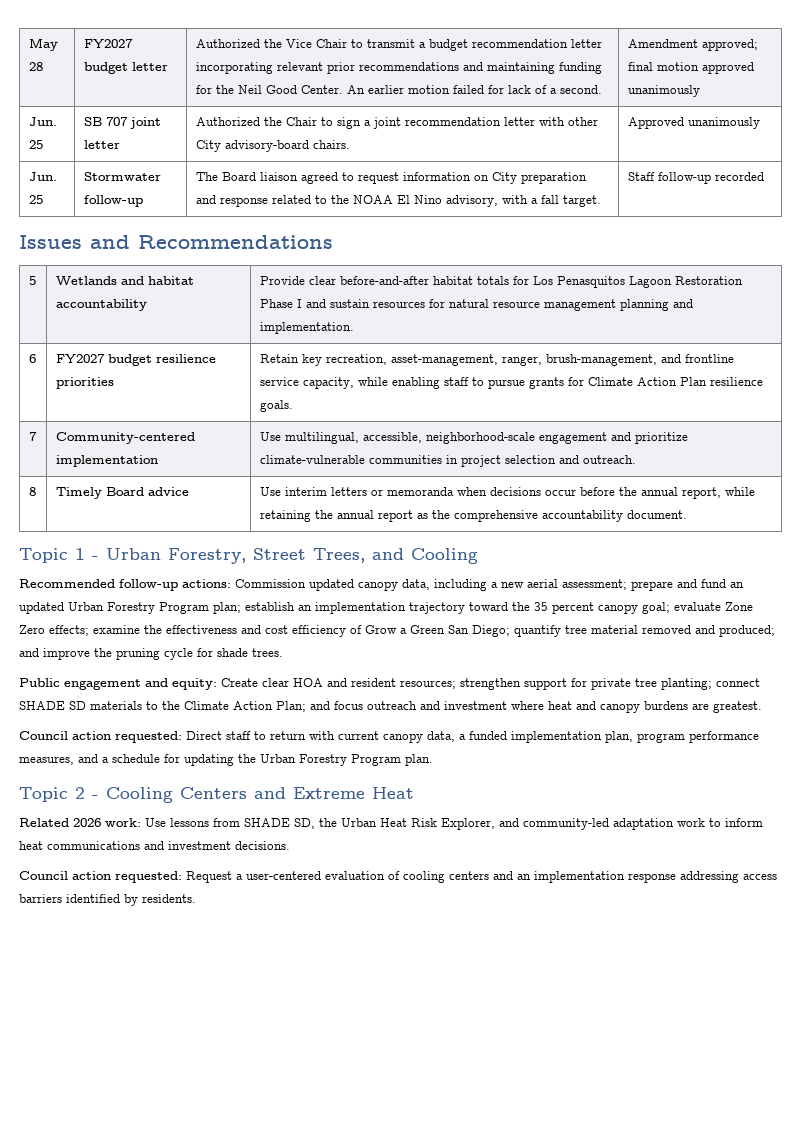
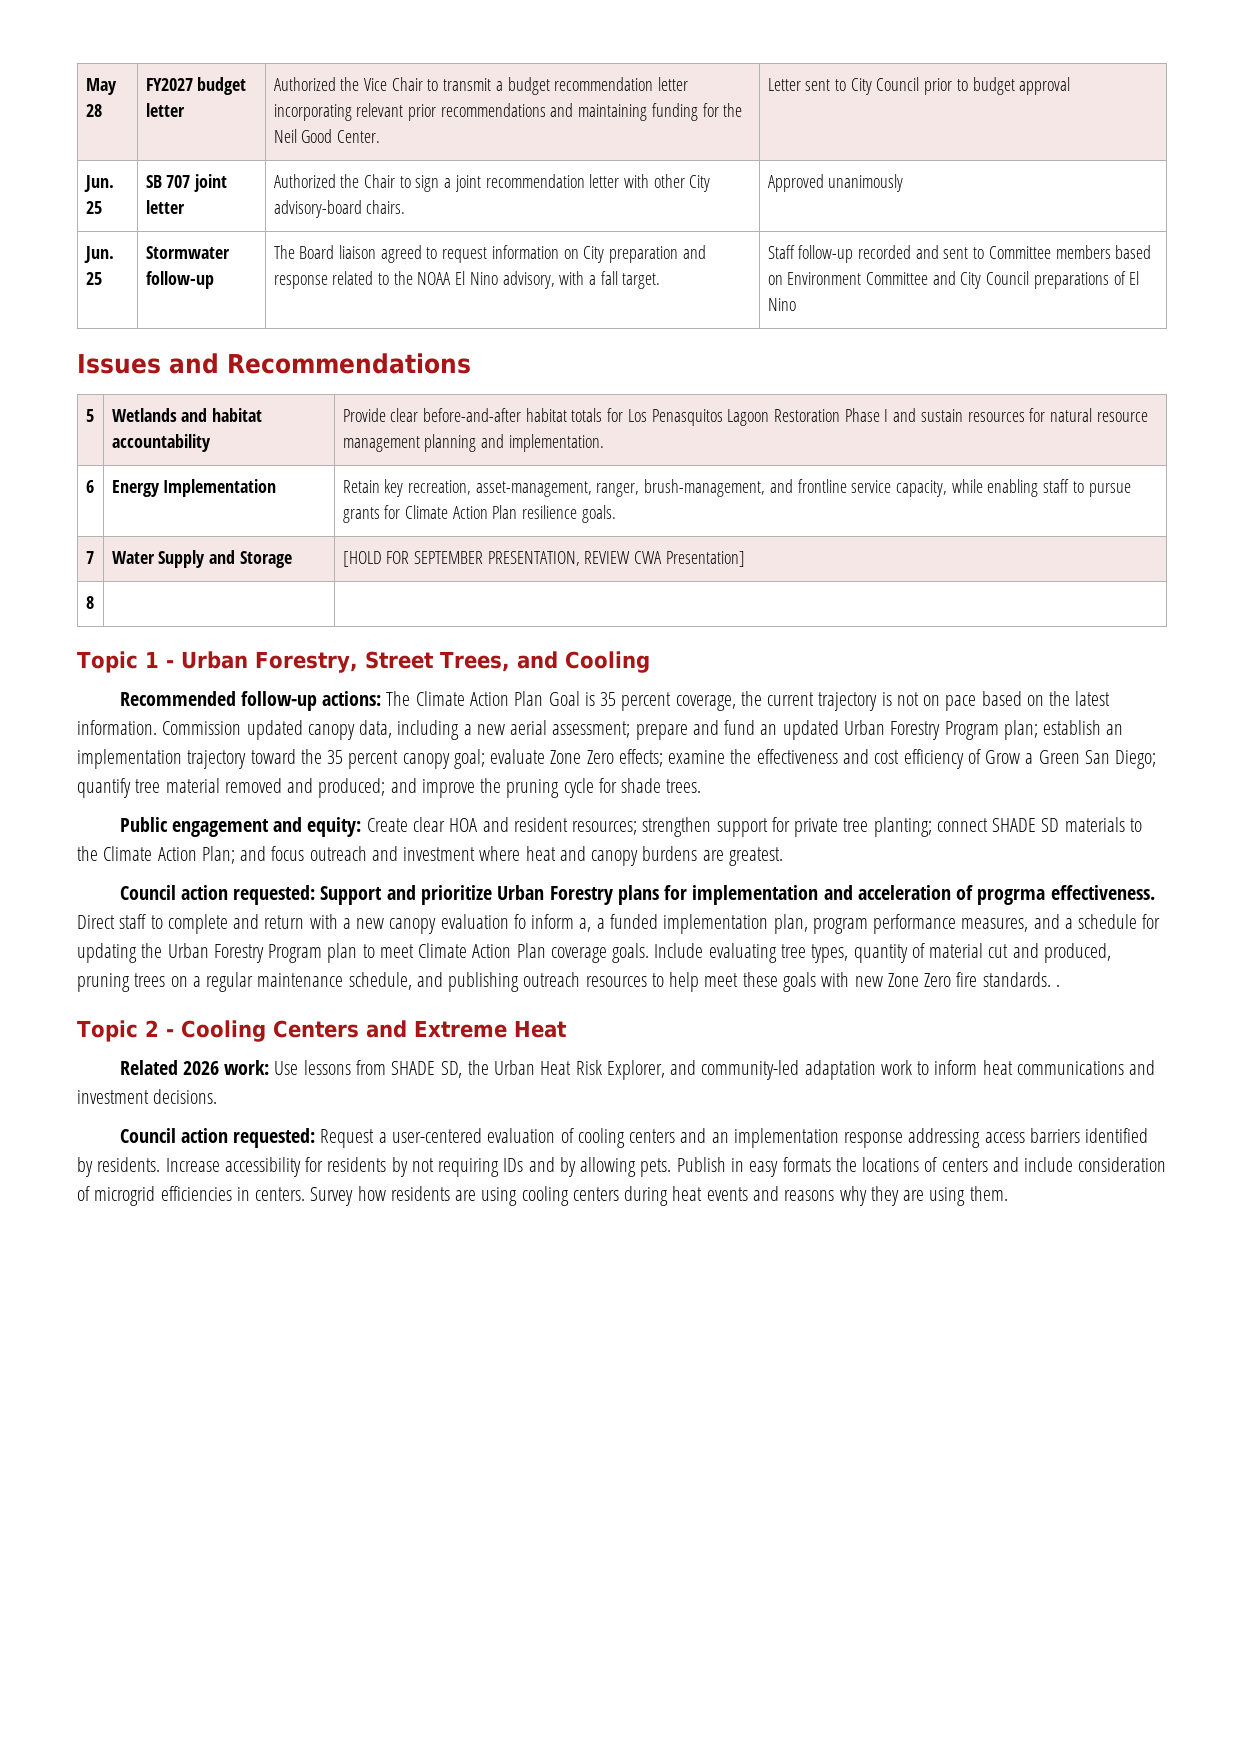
[346,85,602,94] [627,39,758,51] [627,62,754,74] [627,85,700,97] An earlier motion failed for lack of a second. | Amendment approved; final motion approved unanimously -> [767,77,1071,95] | Letter sent to City Council prior to budget approval
(764, 176) none -> [915,245,1152,259] [767,271,1140,289] [767,298,796,311] and sent to Committee members based on Environment Committee and City Council preparations of El Nino
[55,354,216,366] [55,377,114,389] FY2027 budget resilience priorities -> [111,479,277,497] Energy Implementation
[55,432,195,444] [55,455,158,467] [259,432,688,444] [259,455,636,467] [28,487,36,496] [55,487,189,499] [259,487,755,499] [259,510,687,522] Community-centered implementation | Use multilingual, accessible, neighborhood-scale engagement and prioritize climate-vulnerable communities in project selection and outreach. // 8 | Timely Board advice | Use interim letters or memoranda when decisions occur before the annual report, while retaining the annual report as the comprehensive accountability document. -> [111,550,292,568] [342,551,745,567] [85,596,94,609] Water Supply and Storage | [HOLD FOR SEPTEMBER PRESENTATION, REVIEW CWA Presentation] // 8 | |
(231, 583) none -> [386,691,1111,711] [77,720,157,735] The Climate Action Plan Goal is 35 percent coverage, the current trajectory is not on pace based on the latest information.
[186,731,455,743] Direct staff to return with current canopy data, -> [320,885,1155,905] [77,914,592,934] Support and prioritize Urban Forestry plans for implementation and acceleration of progrma effectiveness. Direct staff to complete and return with a new canopy evaluation fo inform a,
[405,754,433,766] plan. -> [327,943,1111,963] [77,972,1060,992] plan to meet Climate Action Plan coverage goals. Include evaluating tree types, quantity of material cut and produced, pruning trees on a regular maintenance schedule, and publishing outreach resources to help meet these goals with new Zone Zero fire standards. .
(196, 898) none -> [165,1157,1167,1177] [77,1186,1008,1206] Increase accessibility for residents by not requiring IDs and by allowing pets. Publish in easy formats the locations of centers and include consideration of microgrid efficiencies in centers. Survey how residents are using cooling centers during heat events and reasons why they are using them.

